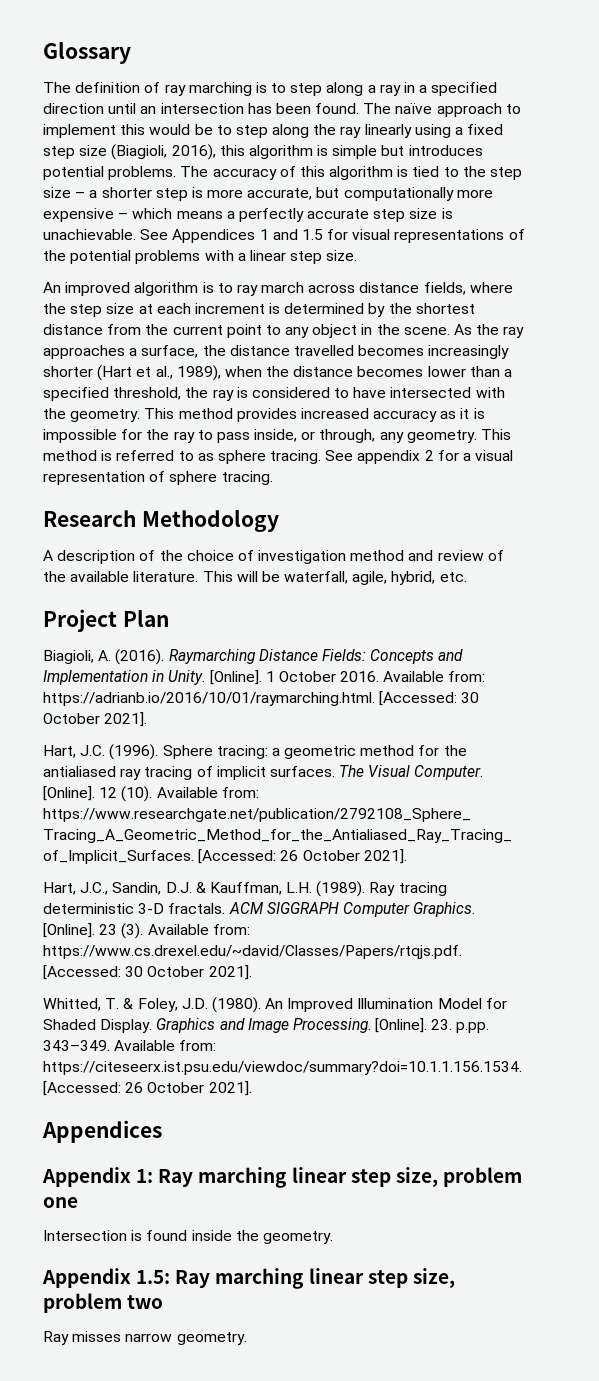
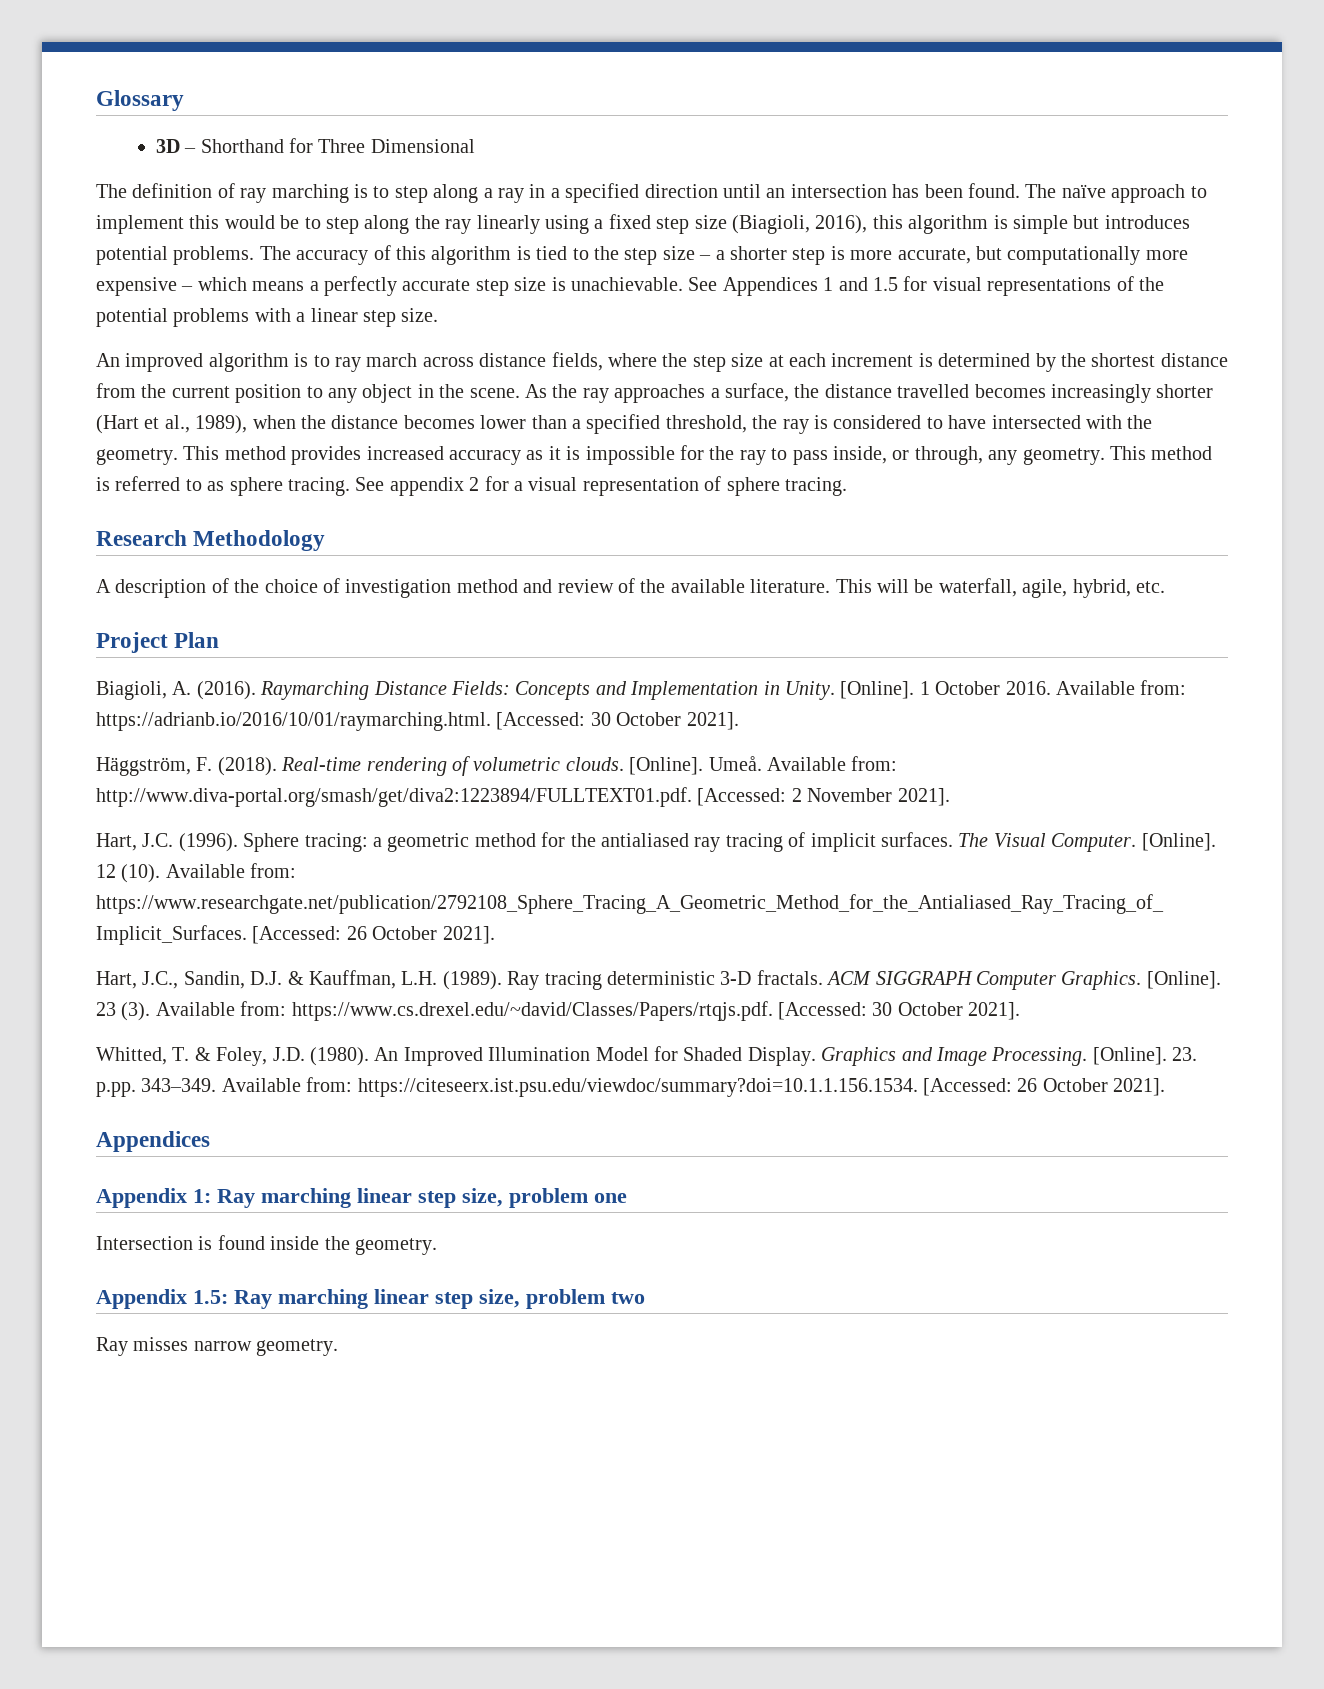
(131, 52) none -> [155,138,475,153] // 3D – Shorthand for Three Dimensional
[226,324,262,338] point -> [235,384,302,403] position
(148, 719) none -> [96,756,898,776] [96,787,950,807] // Häggström, F. (2018). Real-time rendering of volumetric clouds. [Online]. Umeå. Available from: http://www.diva-portal.org/smash/get/diva2:1223894/FULLTEXT01.pdf. [Accessed: 2 November 2021].

